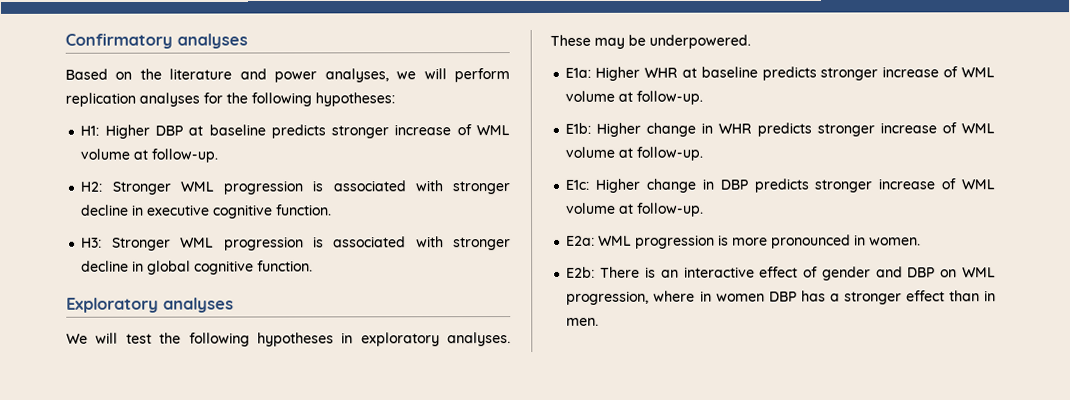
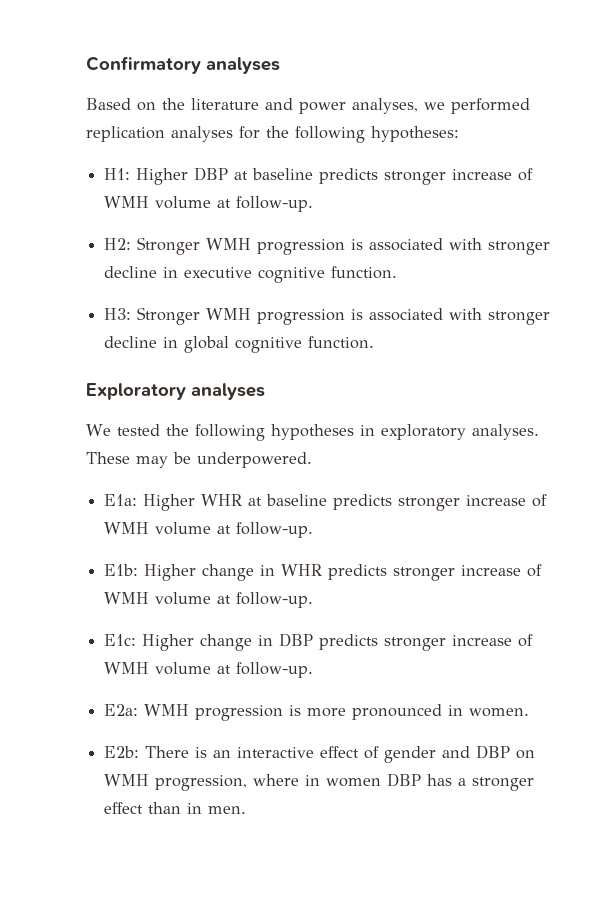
[423,68,511,83] will perform -> [451,98,530,114] performed
[476,125,510,136] WML -> [104,196,150,208] WMH
[179,181,214,192] WML -> [206,238,252,250] WMH
[180,237,215,248] WML -> [206,308,252,320] WMH
[95,332,152,344] will test -> [116,424,160,436] tested
[961,67,995,78] WML -> [104,522,150,534] WMH
[961,123,996,134] WML -> [104,592,150,604] WMH
[961,179,995,190] WML -> [104,662,150,674] WMH
[598,235,633,246] WML -> [144,704,190,716] WMH
[962,267,997,278] WML -> [104,774,150,786] WMH

